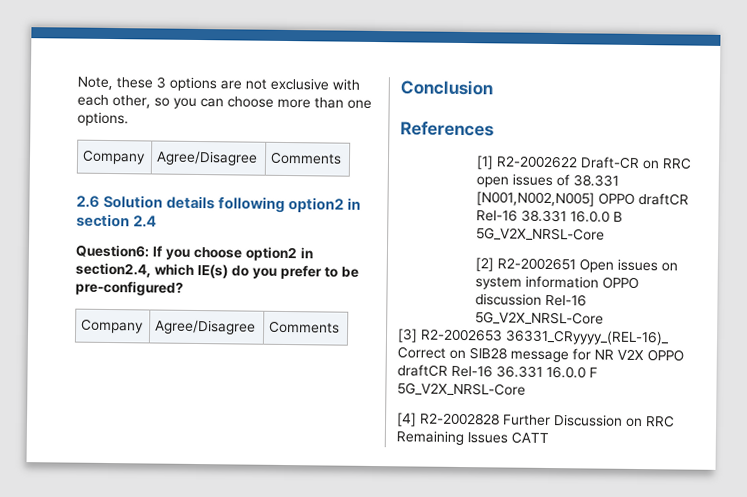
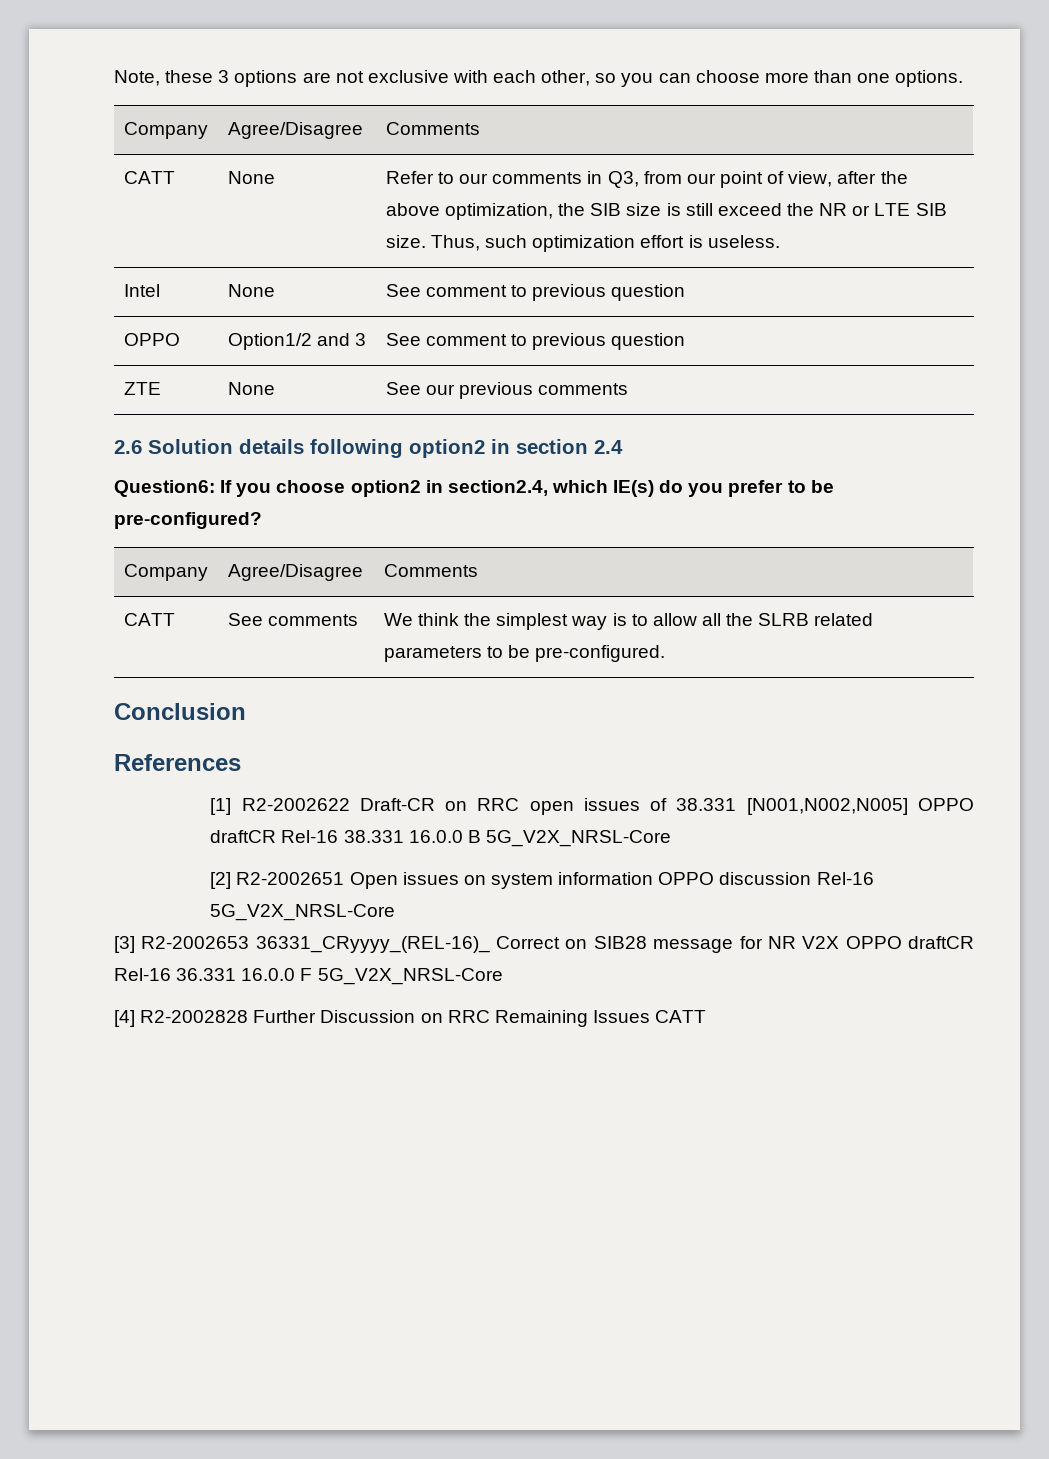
(343, 158) none -> [123,171,175,184] [227,171,275,184] [385,171,908,188] [385,203,947,220] [385,235,780,252] [123,284,160,297] [227,284,275,297] [385,284,686,301] [123,333,180,346] [227,333,367,350] [385,333,686,350] [123,382,161,395] [227,382,275,395] [385,382,629,399] // CATT | None | Refer to our comments in Q3, from our point of view, after the above optimization, the SIB size is still exceed the NR or LTE SIB size. Thus, such optimization effort is useless. // Intel | None | See comment to previous question // OPPO | Option1/2 and 3 | See comment to previous question // ZTE | None | See our previous comments
(341, 327) none -> [123,613,175,626] [227,613,359,626] [383,613,874,630] [383,645,666,662] // CATT | See comments | We think the simplest way is to allow all the SLRB related parameters to be pre-configured.

